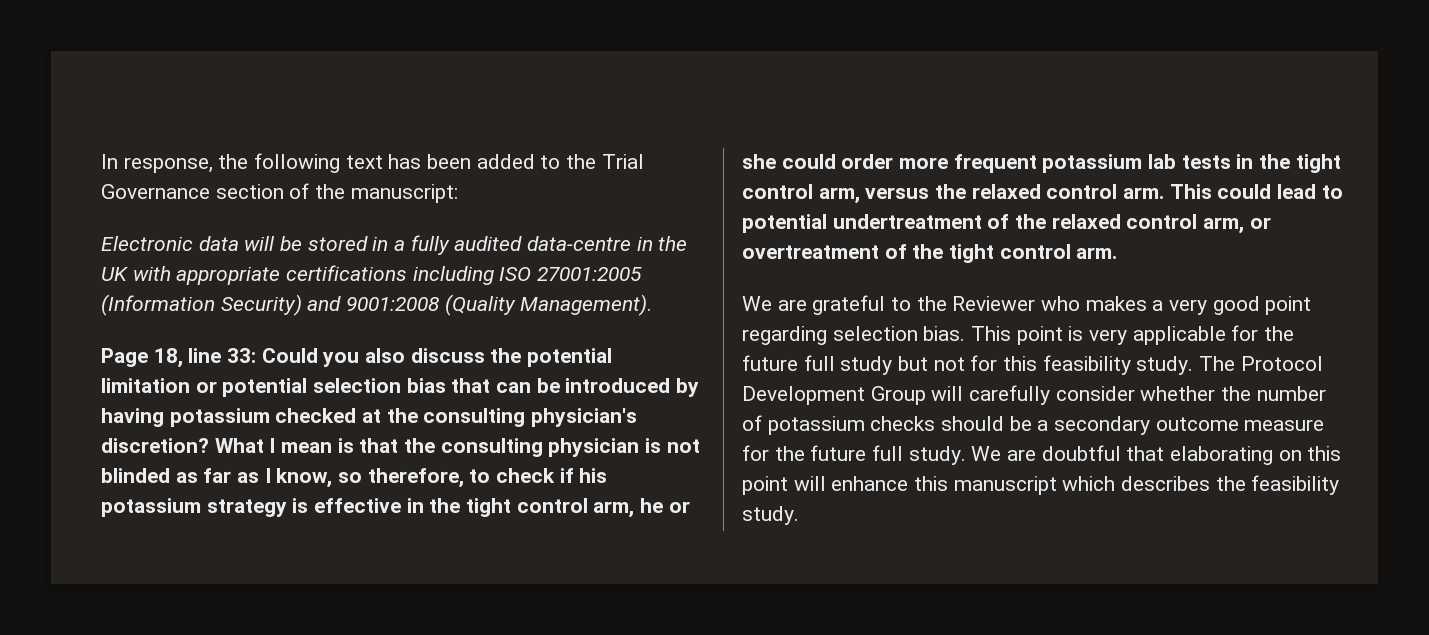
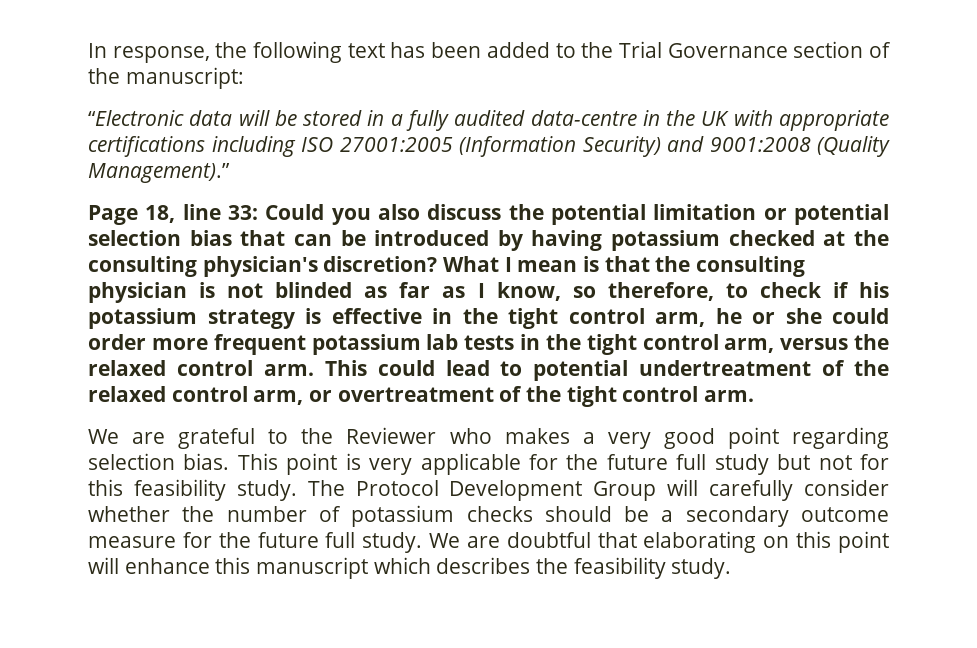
[101,236,193,251] Electronic -> [88,110,184,126] “Electronic
[520,294,653,316] Management). -> [88,163,230,183] Management).”

